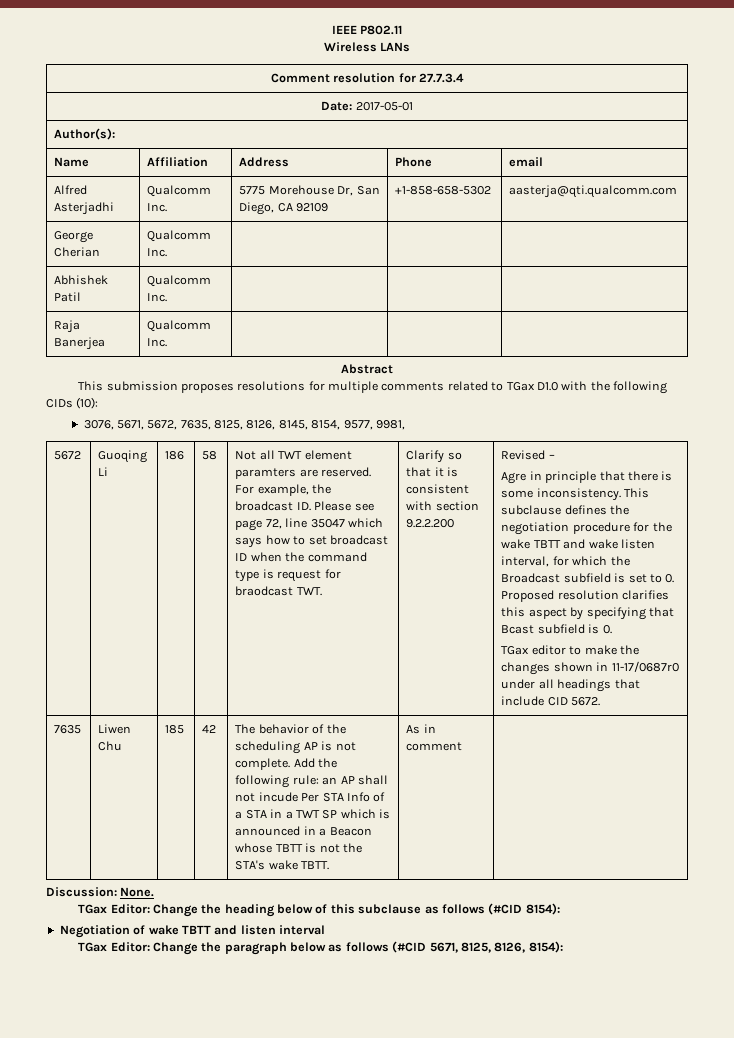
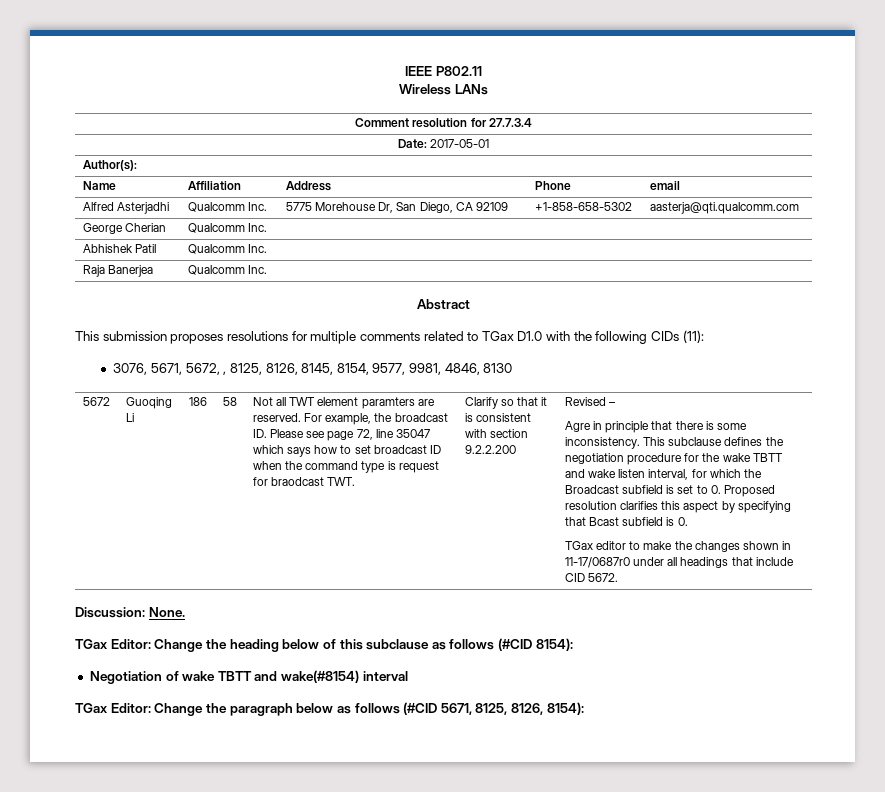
[76,397,99,409] (10): -> [682,330,704,343] (11):
[180,420,211,430] 7635, -> [223,371,227,375] ,
(405, 425) none -> [444,363,513,375] 4846, 8130
[54,725,82,734] [98,724,132,734] [98,741,123,751] [165,725,185,734] [202,725,217,733] [235,724,346,734] [235,741,356,754] [235,758,338,770] [235,775,388,788] [235,792,386,802] [235,809,391,819] [235,826,372,836] [235,843,362,853] [235,860,330,870] [406,724,436,734] [406,742,463,751] // 7635 | Liwen Chu | 185 | 42 | The behavior of the scheduling AP is not complete. Add the following rule: an AP shall not incude Per STA Info of a STA in a TWT SP which is announced in a Beacon whose TBTT is not the STA's wake TBTT. | As in comment | -> (618, 577) none
[240,925,276,935] listen -> [281,670,360,683] wake(#8154)

